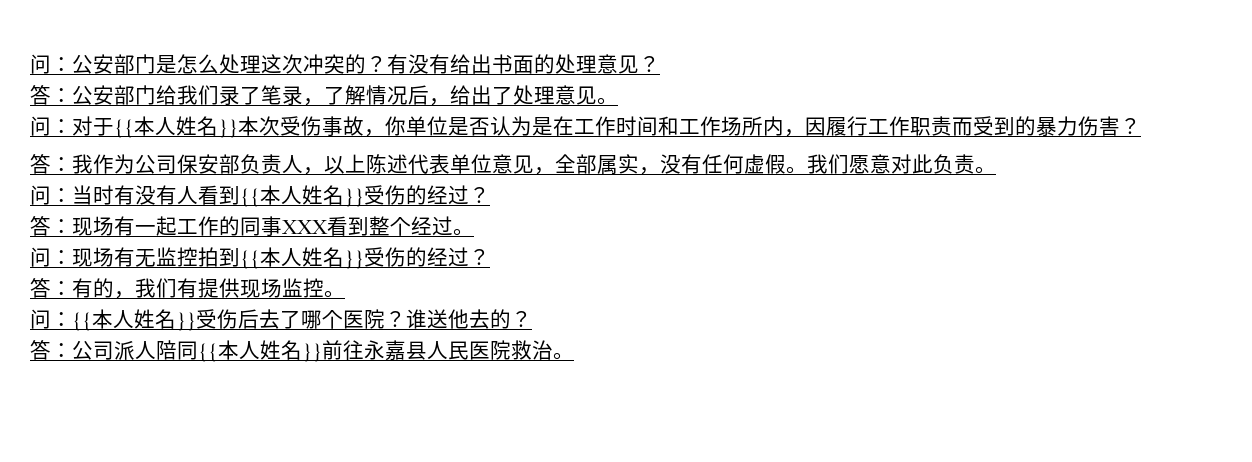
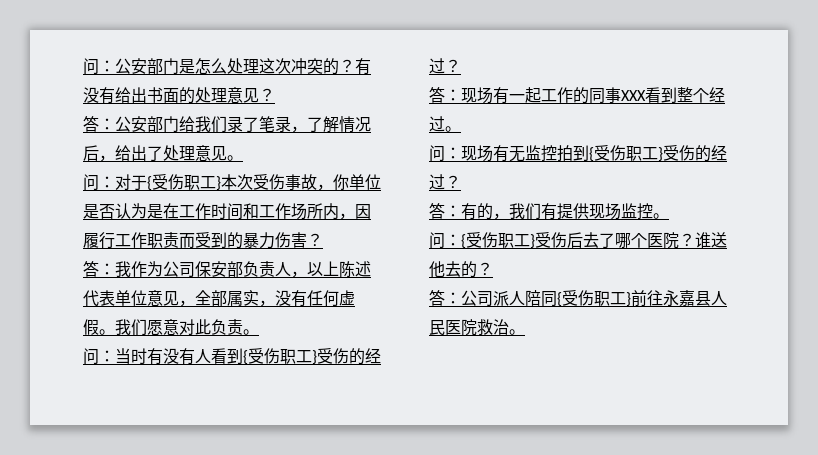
[114,116,238,138] {{本人姓名}} -> [147,174,221,191] {受伤职工}
[240,185,364,207] {{本人姓名}} -> [243,348,317,365] {受伤职工}
[240,247,364,269] {{本人姓名}} -> [589,145,663,162] {受伤职工}
[72,309,196,331] {{本人姓名}} -> [461,232,535,249] {受伤职工}
[198,340,322,362] {{本人姓名}} -> [557,290,631,307] {受伤职工}

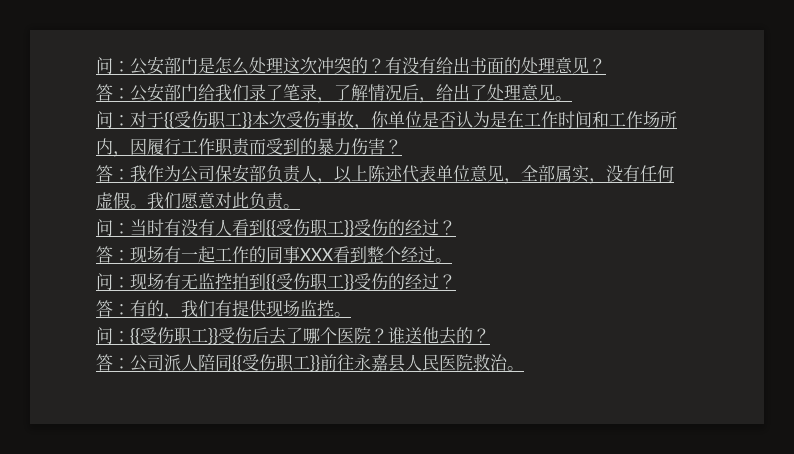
[147,174,221,191] {受伤职工} -> [164,111,252,129] {{受伤职工}}
[243,348,317,365] {受伤职工} -> [266,219,354,237] {{受伤职工}}
[589,145,663,162] {受伤职工} -> [266,273,354,291] {{受伤职工}}
[461,232,535,249] {受伤职工} -> [130,327,218,345] {{受伤职工}}
[557,290,631,307] {受伤职工} -> [232,354,320,372] {{受伤职工}}

